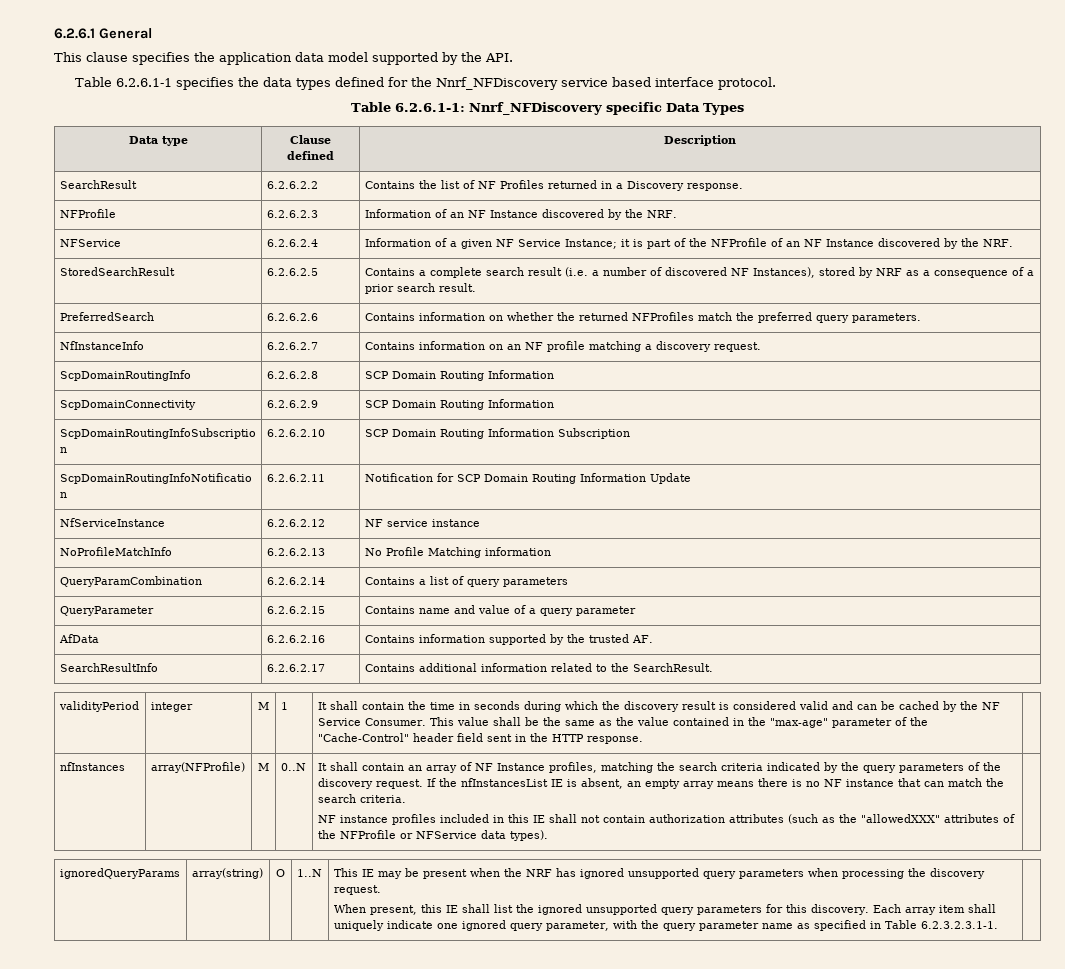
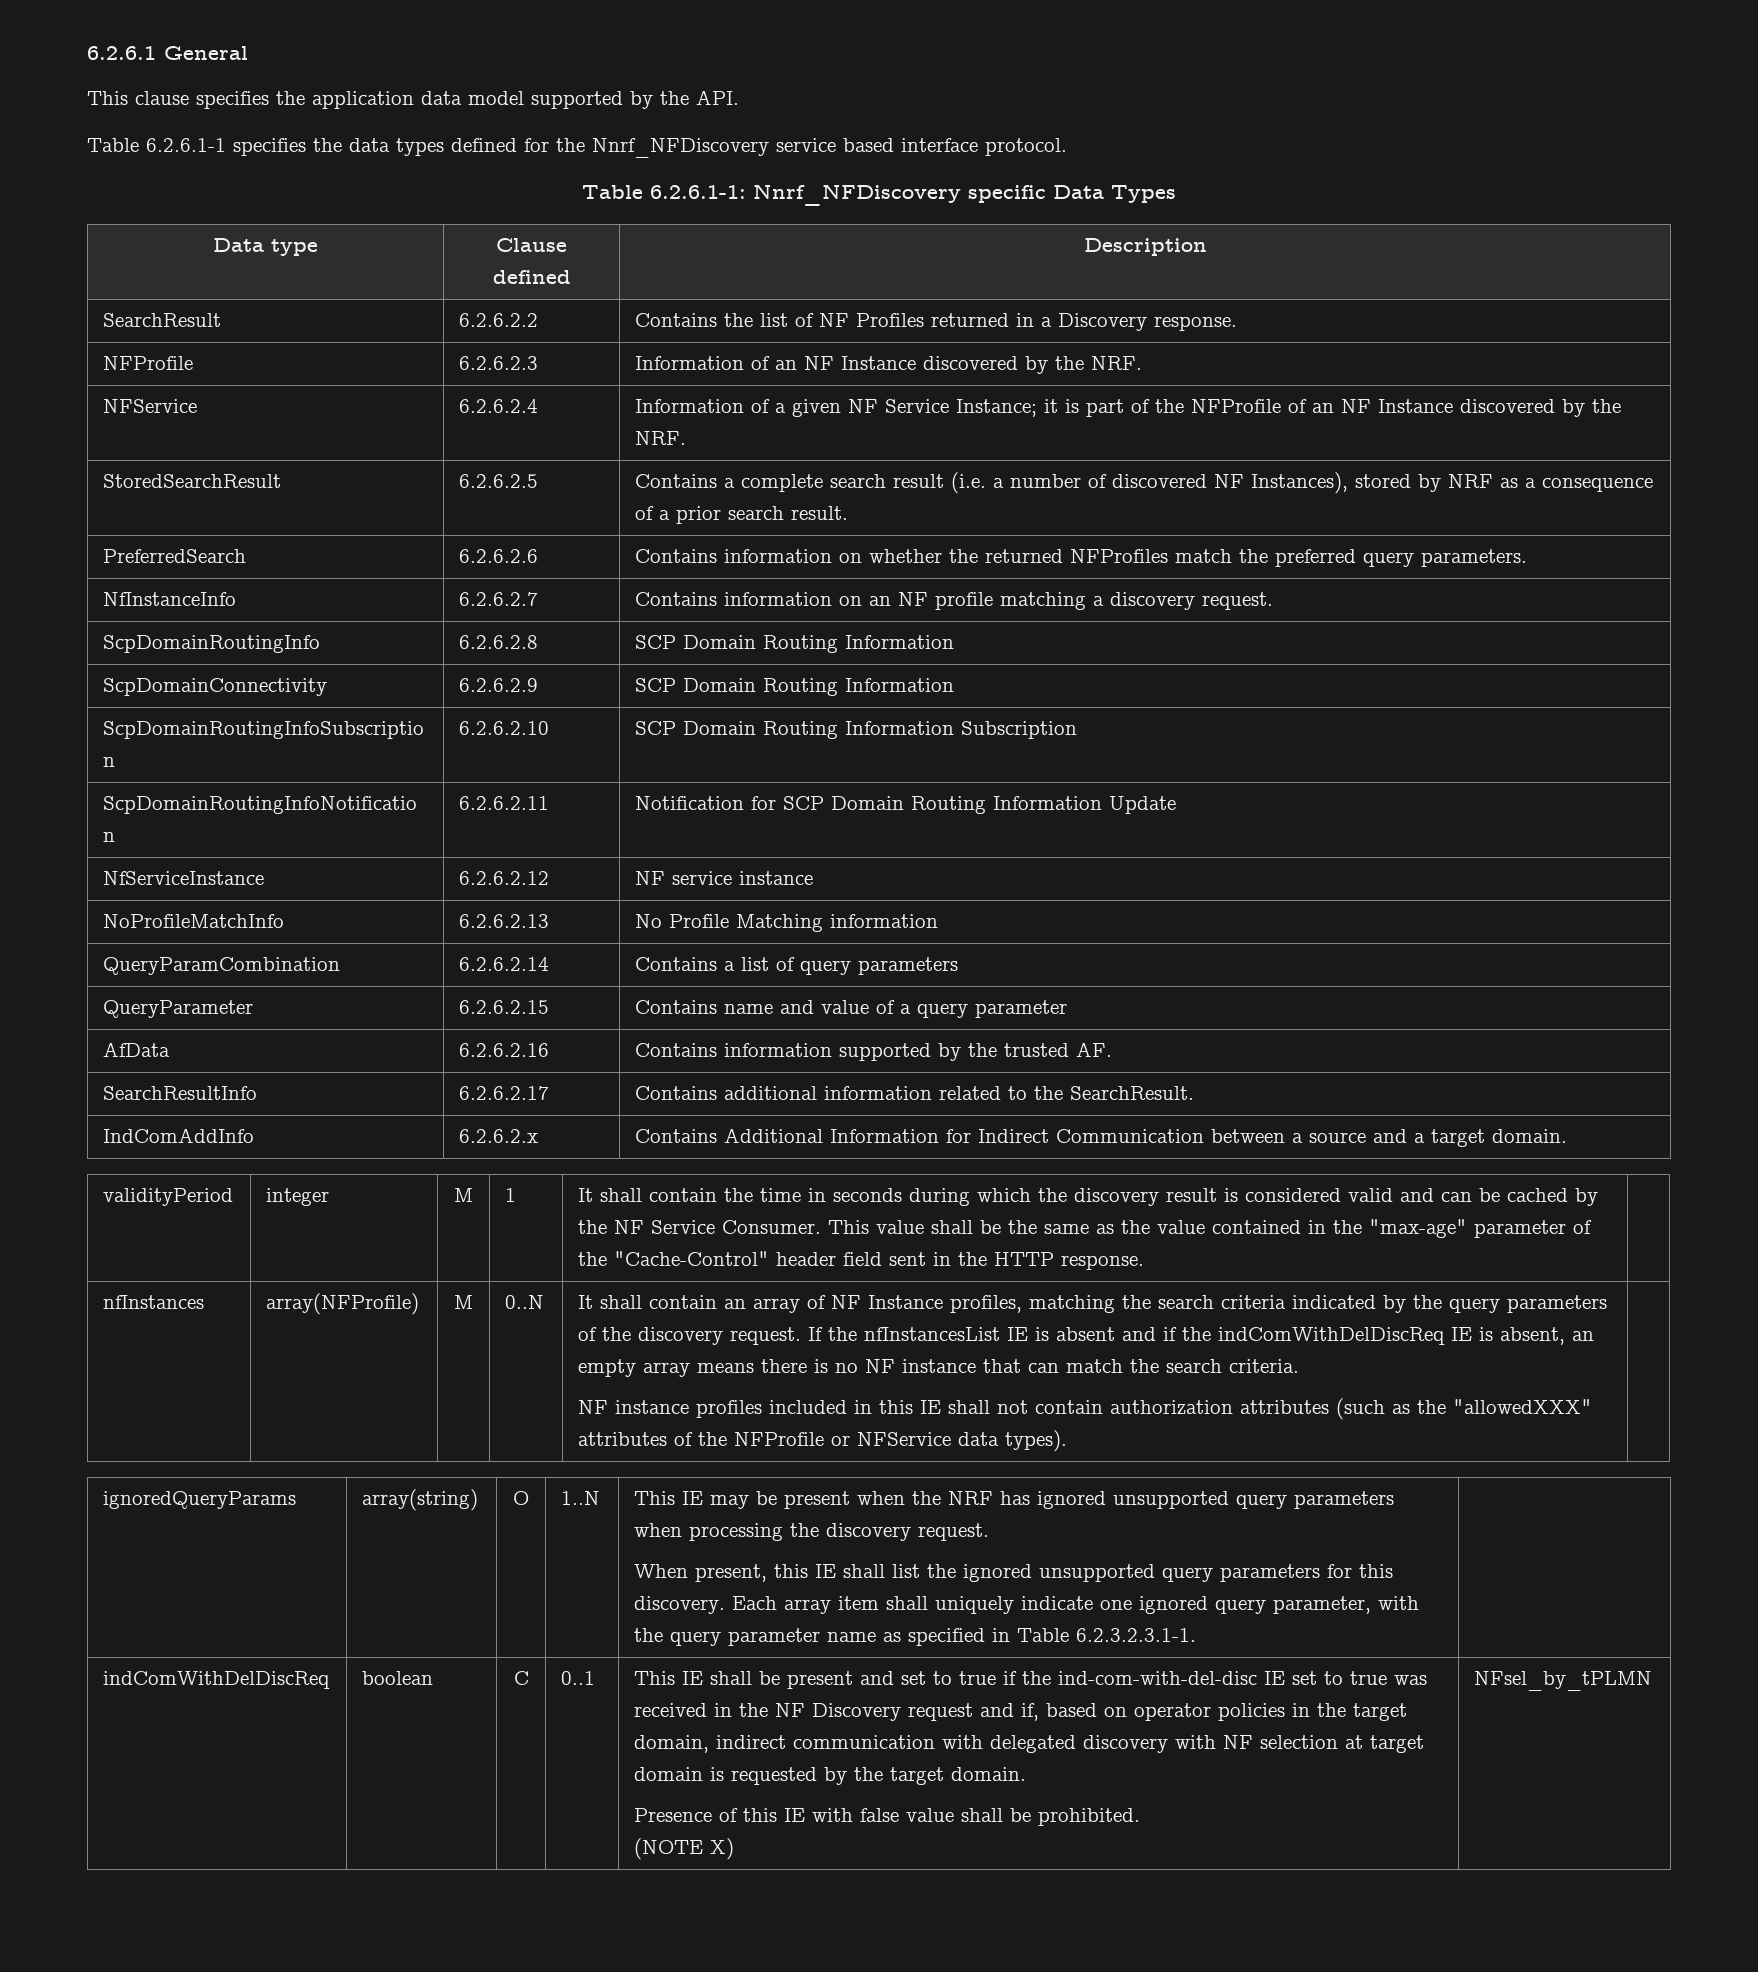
(713, 667) none -> [103,1128,255,1143] [459,1129,539,1143] [635,1128,1568,1147] // IndComAddInfo | 6.2.6.2.x | Contains Additional Information for Indirect Communication between a source and a target domain.
(577, 783) none -> [1056,1327,1494,1345] absent and if the indComWithDelDiscReq IE is
(998, 925) none -> [103,1671,331,1689] [362,1671,434,1685] [513,1671,529,1685] [561,1671,596,1685] [634,1671,1428,1689] [634,1703,1408,1721] [634,1735,1425,1753] [634,1767,1027,1785] [634,1808,1141,1826] [634,1838,735,1860] [1474,1671,1653,1691] // indComWithDelDiscReq | boolean | C | 0..1 | This IE shall be present and set to true if the ind-com-with-del-disc IE set to true was received in the NF Discovery request and if, based on operator policies in the target domain, indirect communication with delegated discovery with NF selection at target domain is requested by the target domain. // Presence of this IE with false value shall be prohibited. // (NOTE X) | NFsel_by_tPLMN

